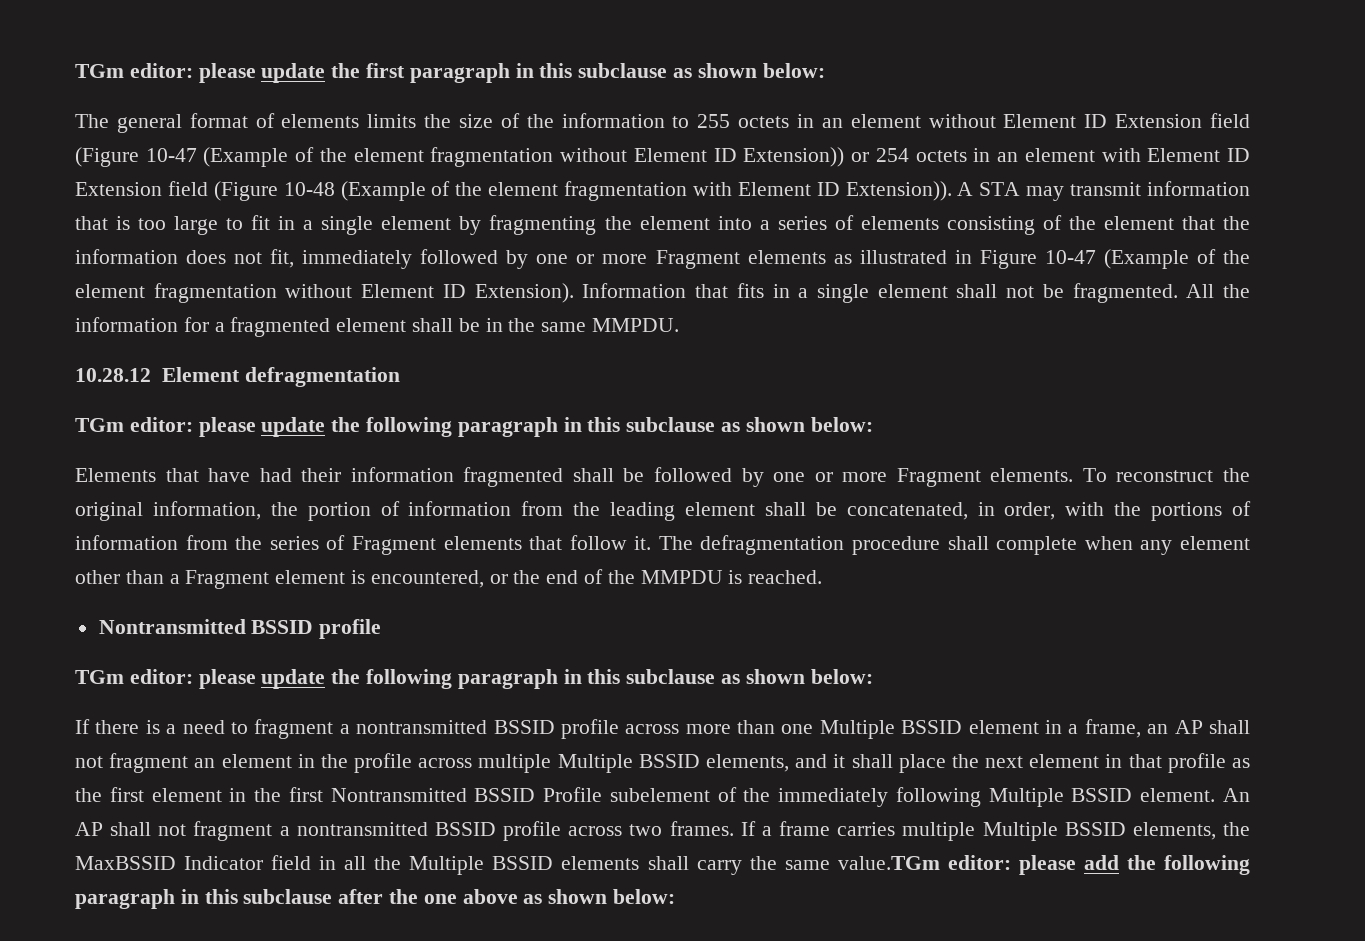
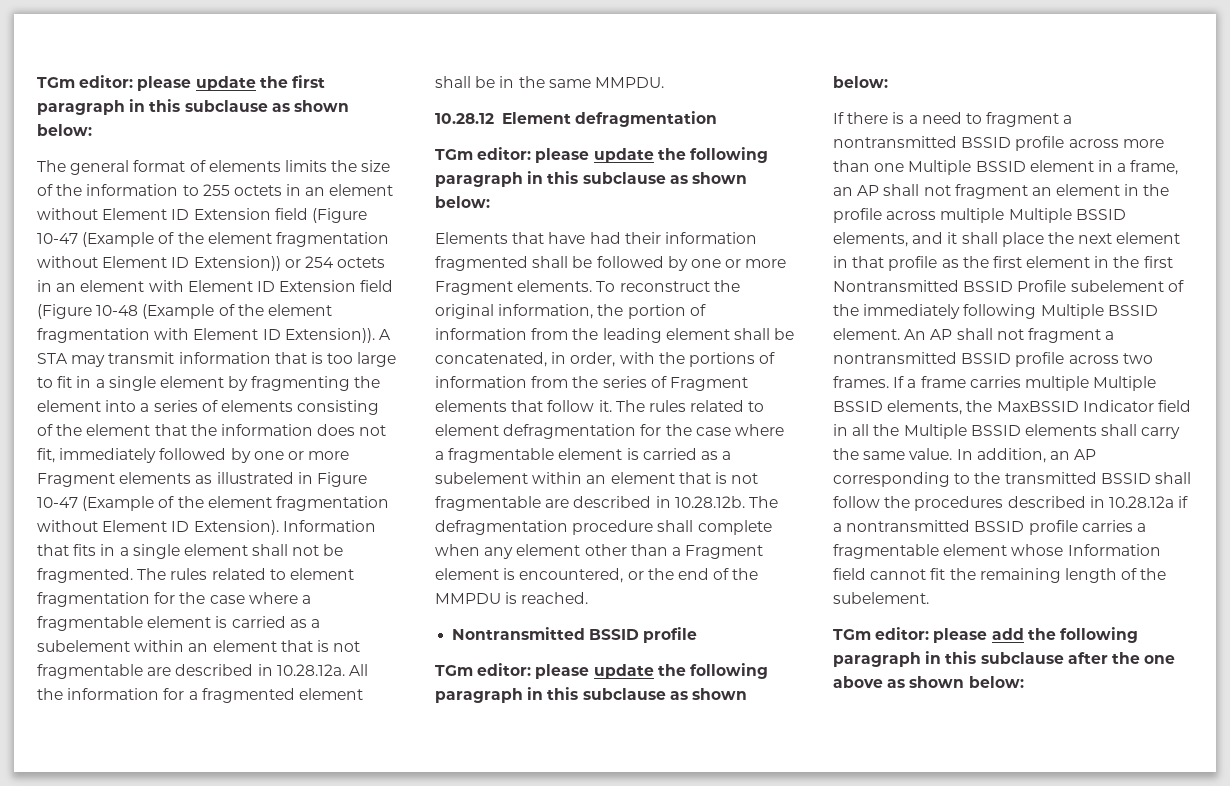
(1178, 293) none -> [137,568,354,580] [37,592,311,607] [37,616,320,631] [37,640,361,652] [37,664,345,679] The rules related to element fragmentation for the case where a fragmentable element is carried as a subelement within an element that is not fragmentable are described in 10.28.12a.
(693, 543) none -> [648,400,765,412] [435,424,784,439] [435,448,732,463] [435,472,759,484] [435,496,778,511] rules related to element defragmentation for the case where a fragmentable element is carried as a subelement within an element that is not fragmentable are described in 10.28.12b. The
[837,856,940,870] value.TGm -> [909,448,1097,463] [833,472,1191,487] [833,496,1189,511] [833,520,1146,535] [833,544,1161,559] [833,568,1167,583] [833,592,929,604] [833,629,871,640] value. In addition, an AP corresponding to the transmitted BSSID shall follow the procedures described in 10.28.12a if a nontransmitted BSSID profile carries a fragmentable element whose Information field cannot fit the remaining length of the subelement. // TGm

